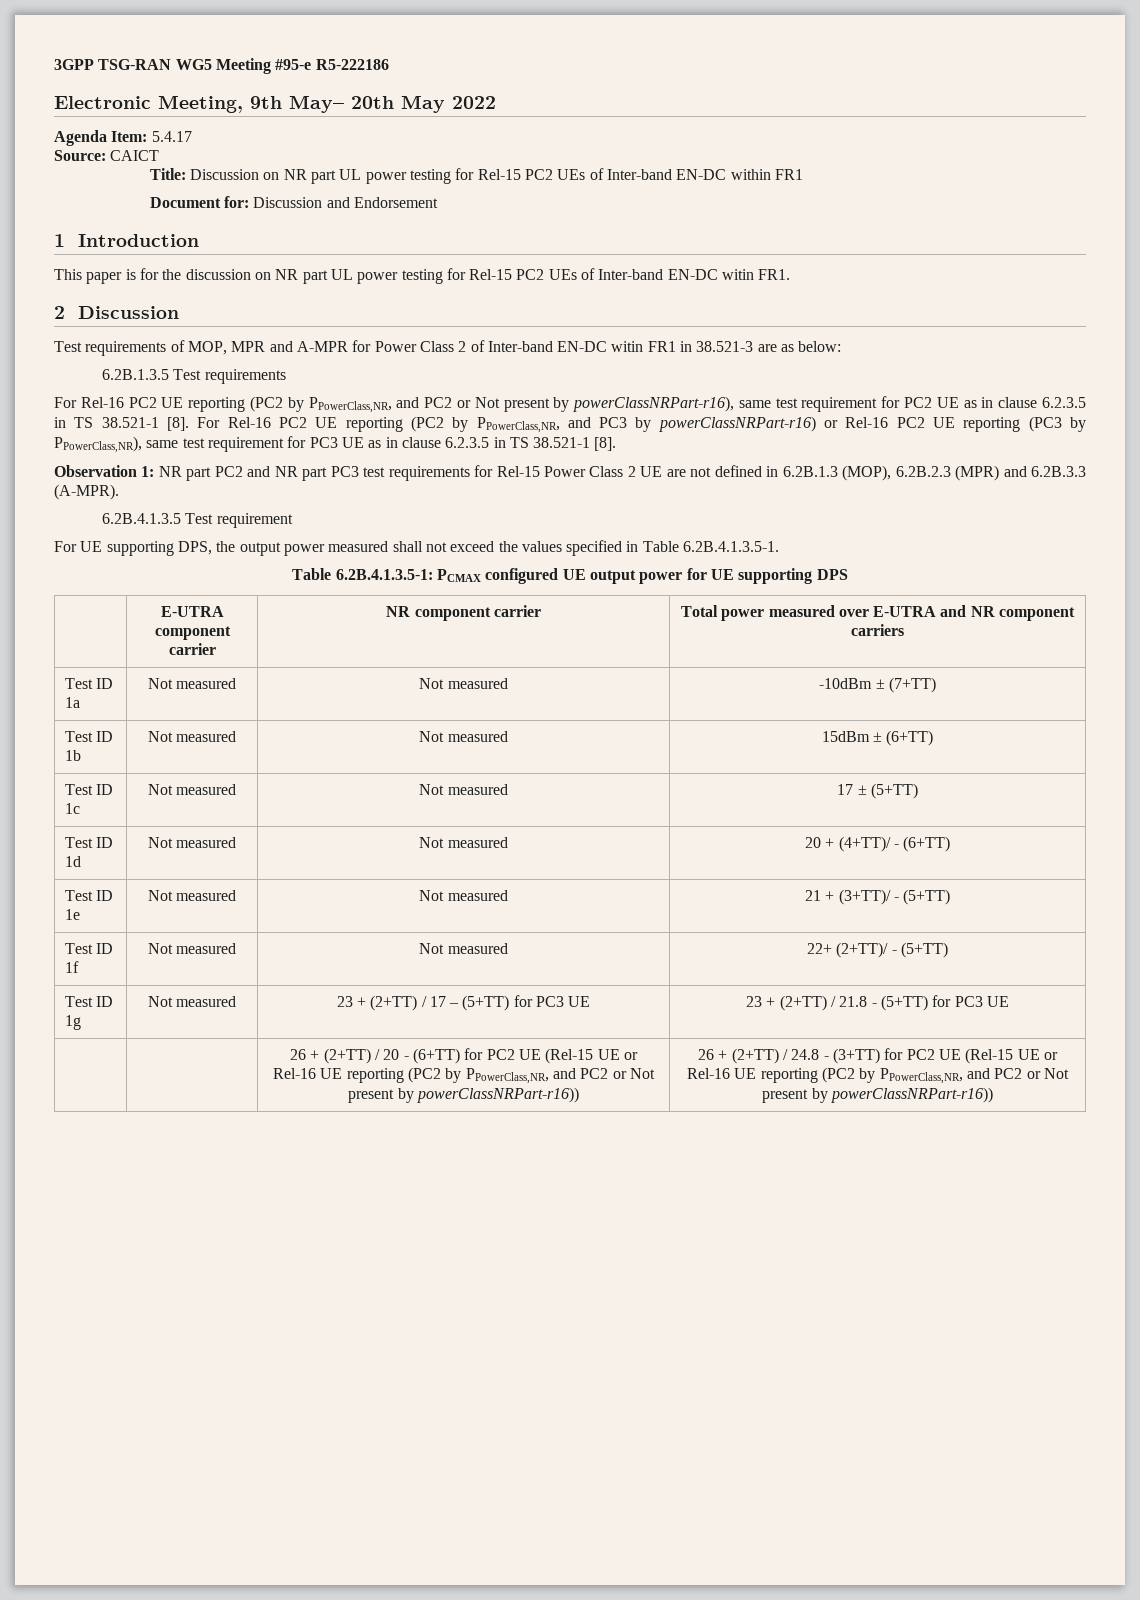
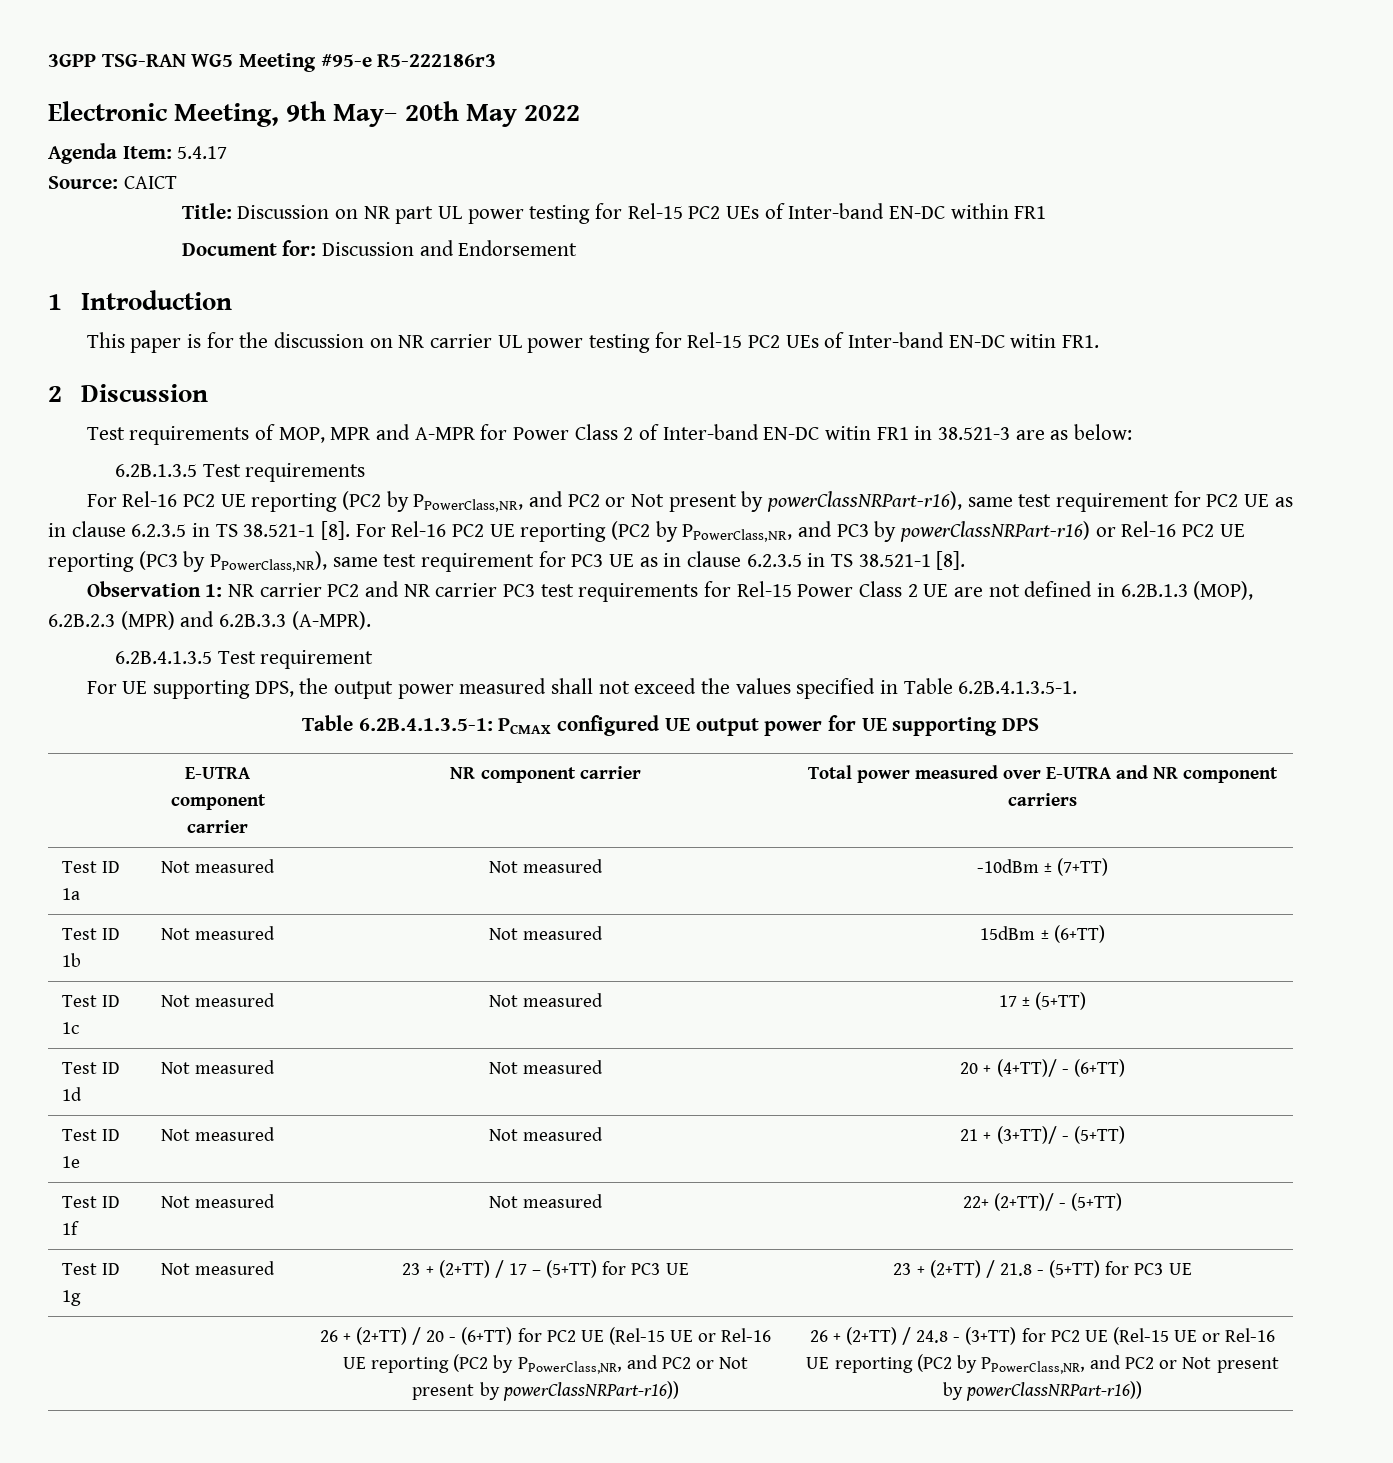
[315,59,389,70] R5-222186 -> [377,54,497,67] R5-222186r3
[302,270,328,284] part -> [429,334,492,348] carrier
[186,467,212,481] part -> [259,583,322,597] carrier
[302,467,328,481] part -> [435,583,498,597] carrier

